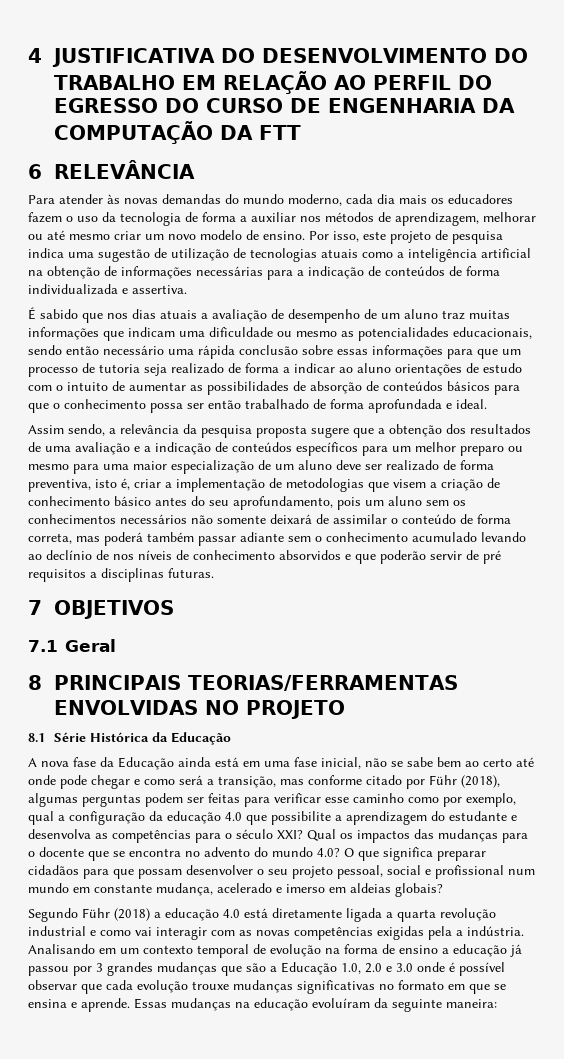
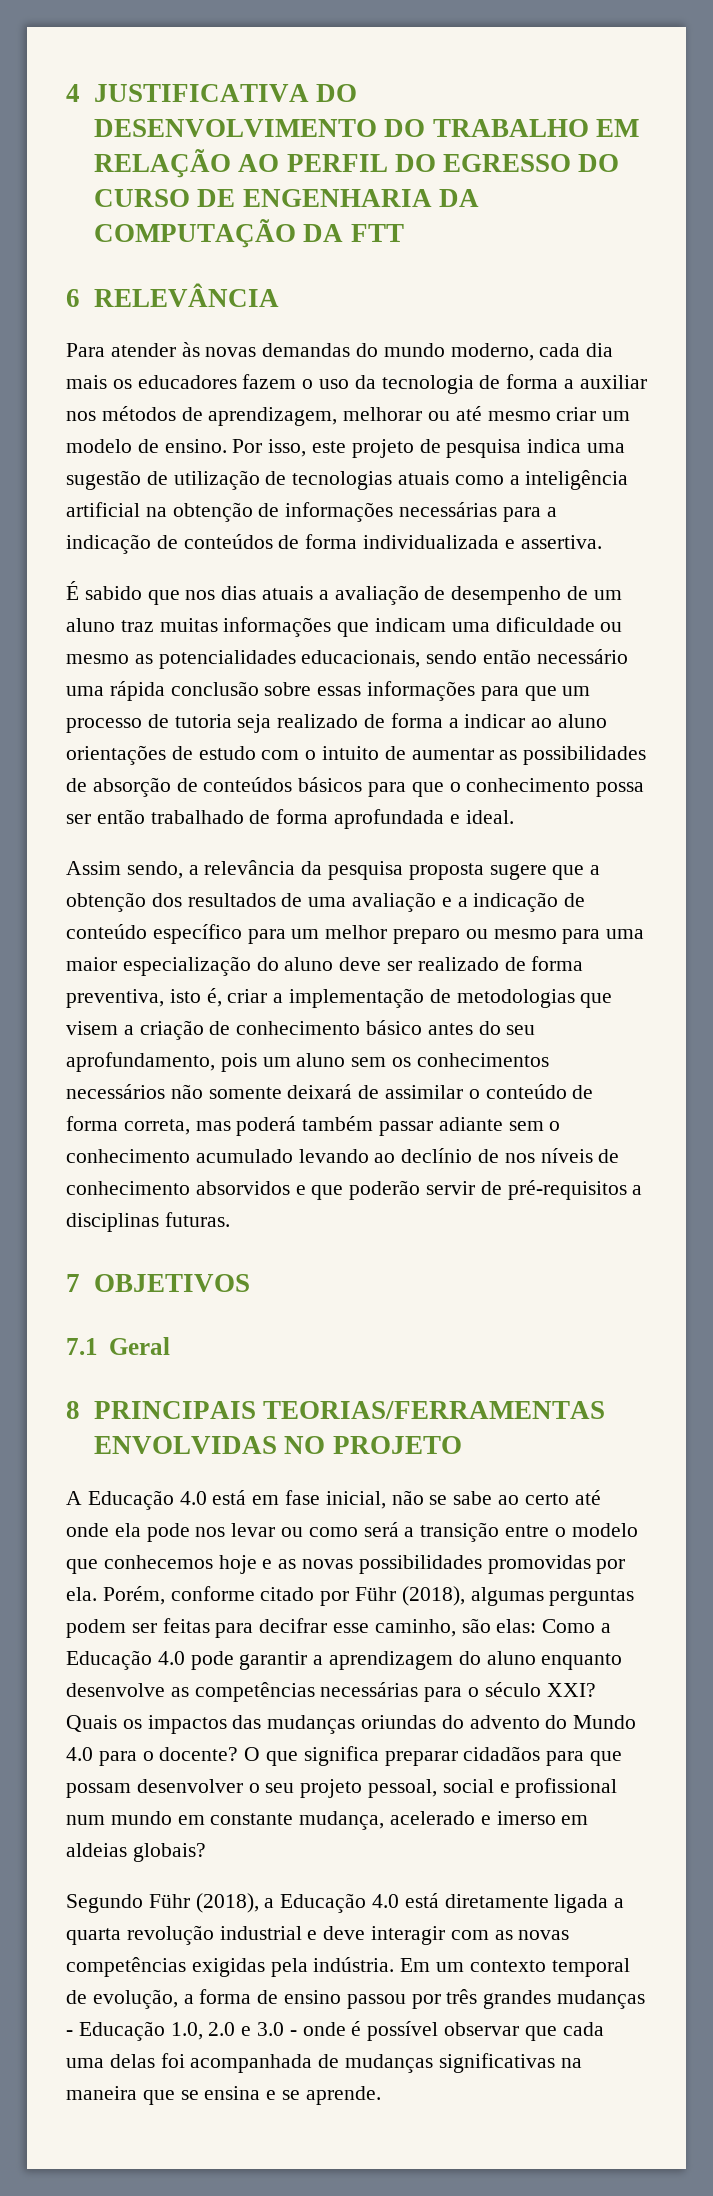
[168,234,196,240] novo -> (631, 416) none
[232,442,358,456] conteúdos específicos -> [66,924,242,944] conteúdo específico
[258,460,294,470] de um -> [256,957,279,971] do
[483,550,501,564] [28,569,86,582] pré requisitos -> [507,1180,627,1200] pré-requisitos
[28,732,232,745] [28,757,211,770] 8.1 Série Histórica da Educação // A nova fase da Educação ainda -> [66,1490,207,1510] A Educação 4.0
[264,761,290,767] uma -> (280, 1500) none
[437,757,461,767] bem -> (493, 1498) none
[60,775,304,789] pode chegar e como será a transição, mas -> [114,1522,638,1542] [66,1555,626,1574] [66,1586,165,1605] ela pode nos levar ou como será a transição entre o modelo que conhecemos hoje e as novas possibilidades promovidas por ela. Porém,
[274,793,516,807] [28,811,517,825] [28,829,91,839] verificar esse caminho como por exemplo, qual a configuração da educação 4.0 que possibilite a aprendizagem do estudante e desenvolva -> [259,1618,612,1637] [66,1650,623,1670] [66,1683,165,1697] decifrar esse caminho, são elas: Como a Educação 4.0 pode garantir a aprendizagem do aluno enquanto desenvolve
(191, 836) none -> [320,1682,419,1697] necessárias
[307,829,336,841] Qual -> [66,1715,117,1732] Quais
[502,833,528,843] [28,847,340,861] para o docente que se encontra no advento do mundo 4.0? -> [361,1715,637,1729] [66,1747,239,1766] oriundas do advento do Mundo 4.0 para o docente?
[114,908,219,921] (2018) a educação -> [195,1893,367,1913] (2018), a Educação
[100,927,152,936] como vai -> [323,1926,366,1940] deve
[456,926,524,936] [28,944,116,954] a indústria. Analisando em -> [313,1957,431,1972] indústria. Em
[270,944,340,957] evolução na -> [92,1989,194,2009] evolução, a
[442,944,522,957] a educação já -> (342, 1997) none
[96,963,103,972] 3 -> [446,1989,478,2004] três
[221,963,277,976] que são a -> [66,2030,73,2036] -
(413, 967) none -> [289,2030,297,2036] -
[137,980,506,994] [28,998,497,1012] evolução trouxe mudanças significativas no formato em que se ensina e aprende. Essas mudanças na educação evoluíram da seguinte maneira: -> [66,2053,582,2073] [66,2086,381,2105] uma delas foi acompanhada de mudanças significativas na maneira que se ensina e se aprende.

